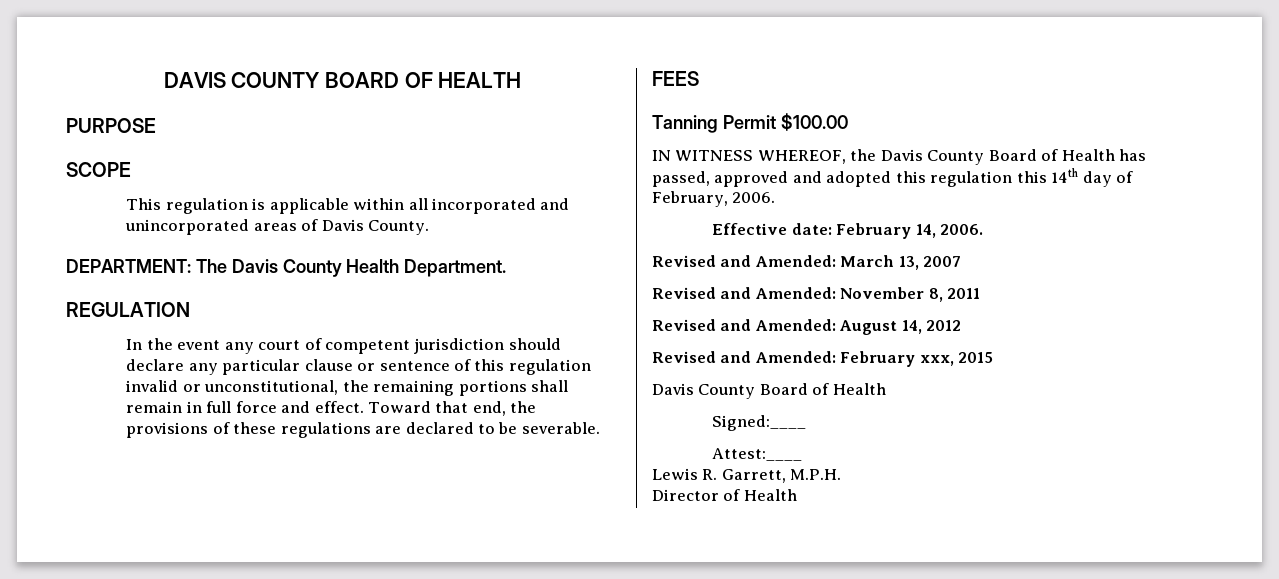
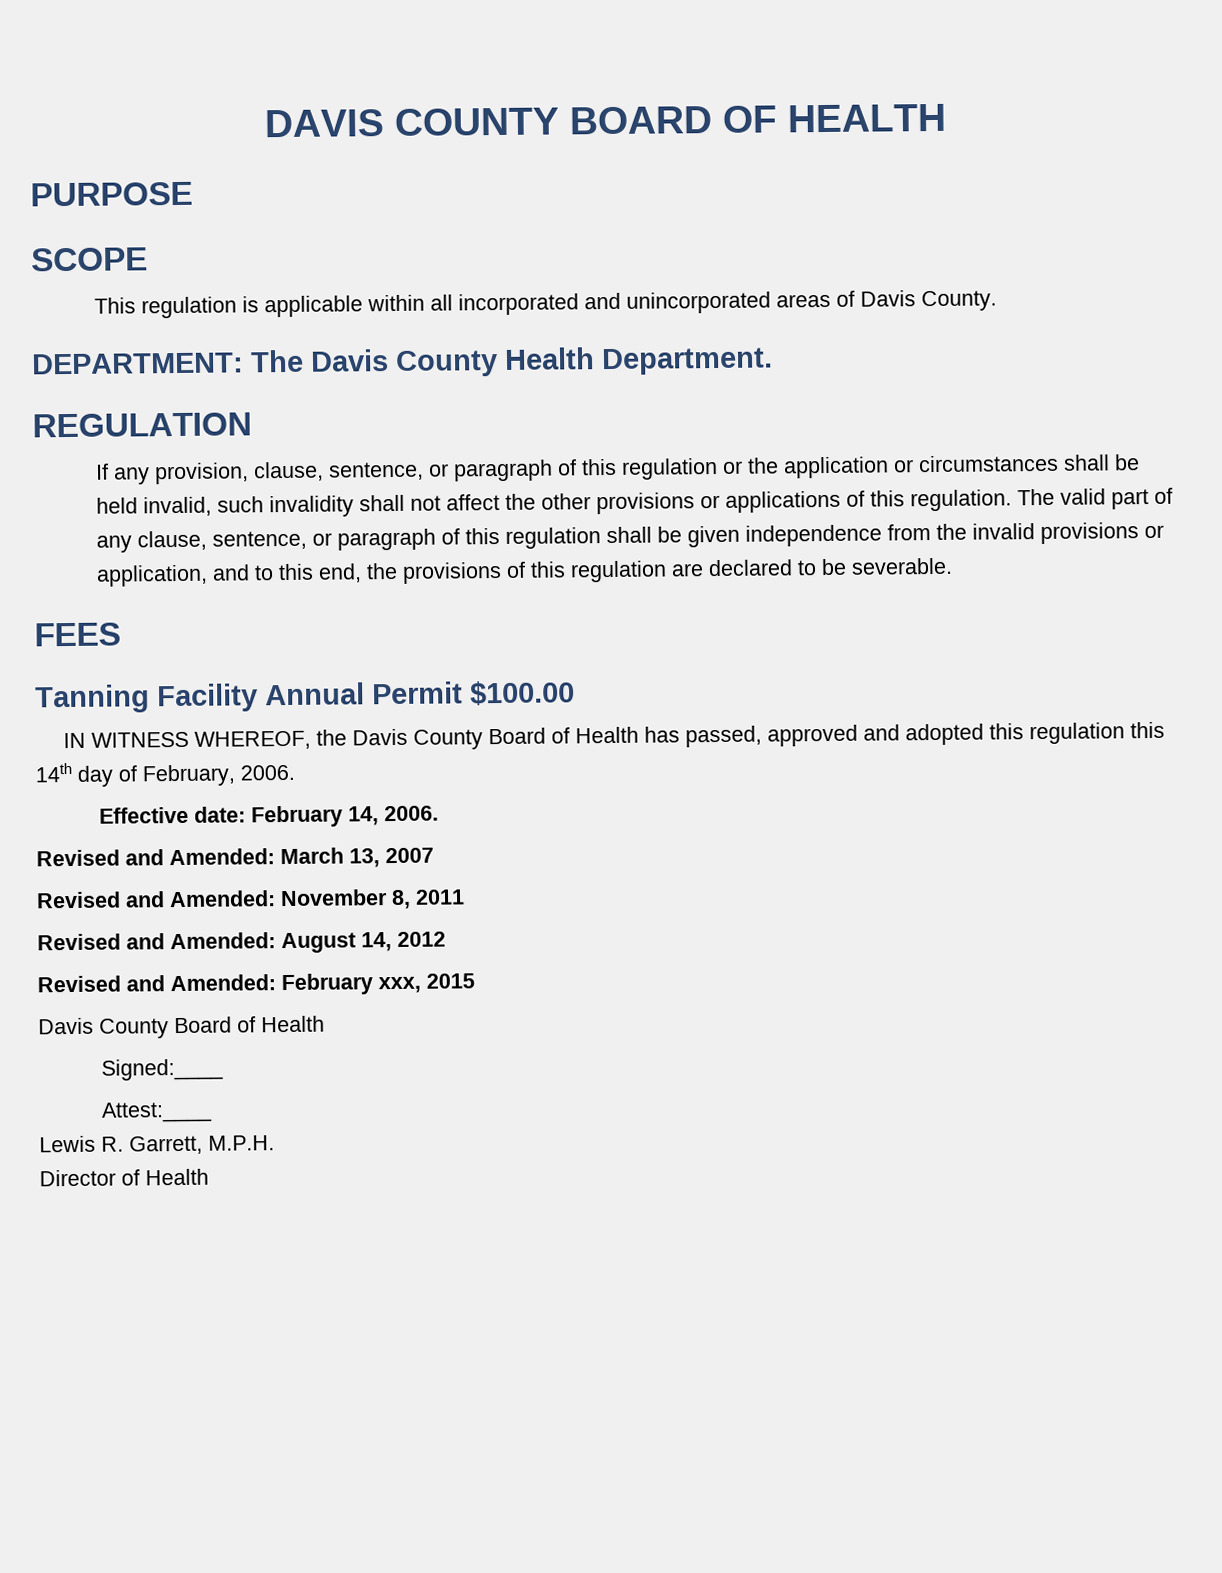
[126,338,561,354] [126,359,591,375] [126,380,569,396] [126,401,469,413] In the event any court of competent jurisdiction should declare any particular clause or sentence of this regulation invalid or unconstitutional, the remaining portions shall remain in full force and effect. Toward that -> [95,454,1141,485] [96,487,1174,518] [96,522,1165,553] [96,563,315,587] If any provision, clause, sentence, or paragraph of this regulation or the application or circumstances shall be held invalid, such invalidity shall not affect the other provisions or applications of this regulation. The valid part of any clause, sentence, or paragraph of this regulation shall be given independence from the invalid provisions or application, and to this
[233,422,371,438] these regulations -> [530,560,668,583] this regulation
(718, 124) none -> [157,682,365,713] Facility Annual

